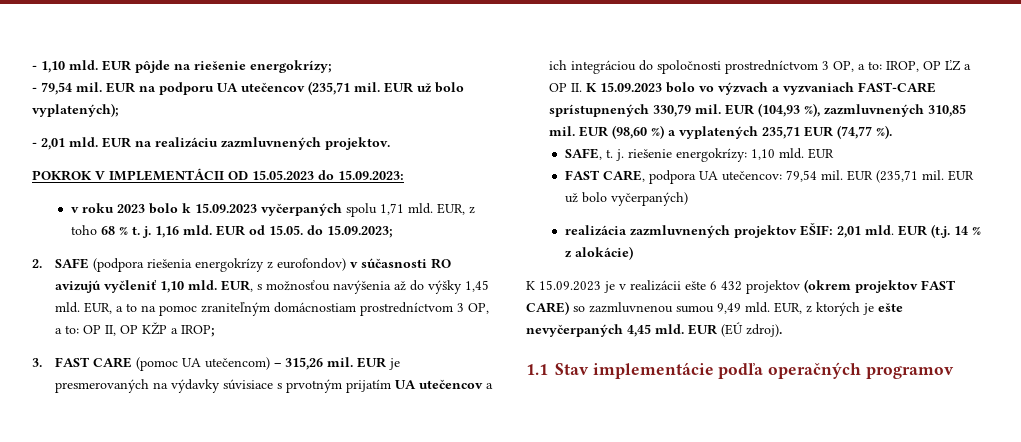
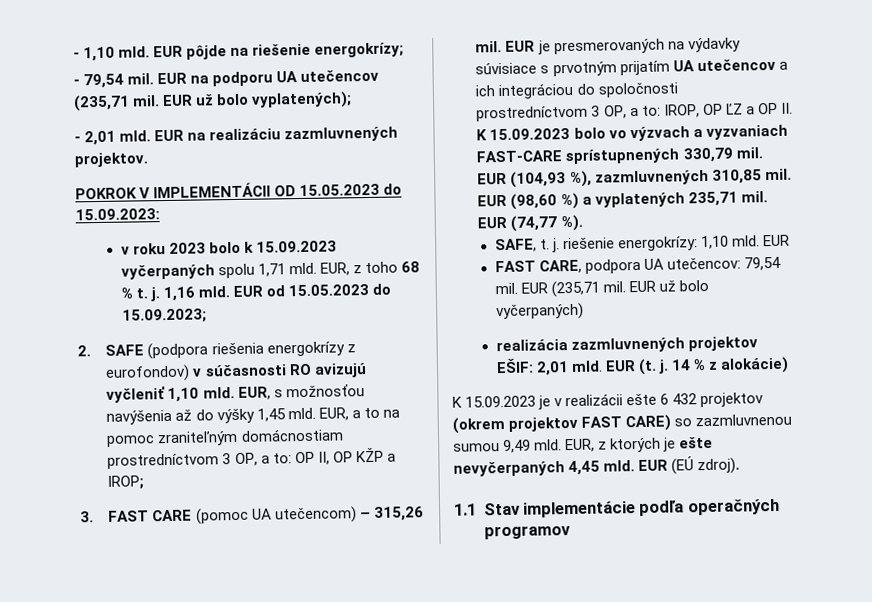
[268,225,303,235] 15.05. -> [288,283,370,297] 15.05.2023
(801, 132) none -> [740,191,768,203] mil.
[930,224,950,238] (t.j. -> [638,358,670,375] (t. j.

